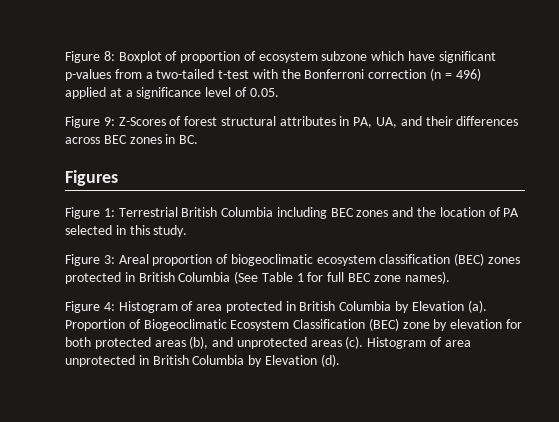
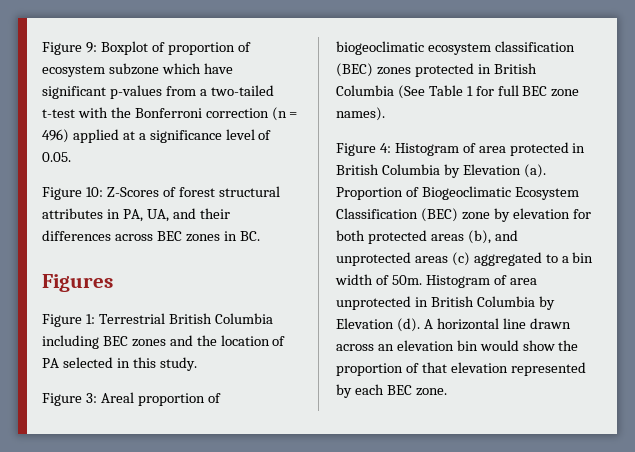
[65,51,115,63] Figure 8: -> [42,42,97,55] Figure 9:
[103,117,115,126] 9: -> [85,187,103,197] 10:
[345,336,364,349] (c). -> [451,252,594,266] [335,274,422,285] (c) aggregated to a bin width of 50m.
(340, 360) none -> [423,318,571,330] [336,340,579,351] [336,362,586,376] [336,384,447,398] A horizontal line drawn across an elevation bin would show the proportion of that elevation represented by each BEC zone.

